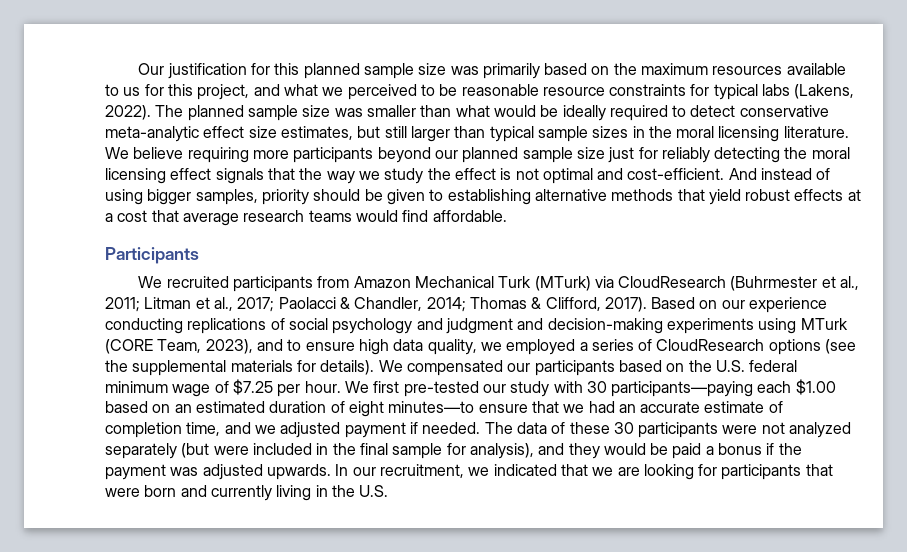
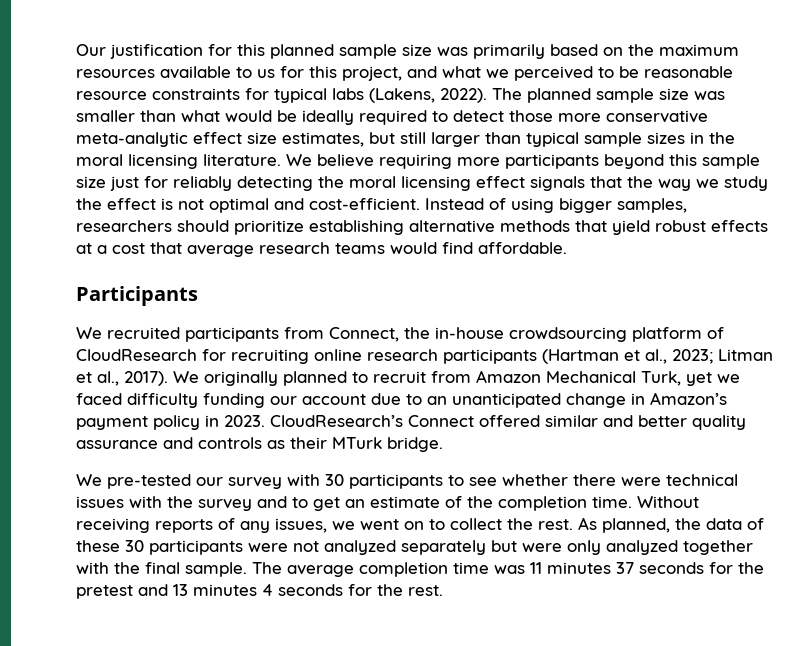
(736, 111) none -> [509,110,601,122] those more
[434,147,519,163] our planned -> [669,154,697,166] this
[728,168,813,180] And instead -> [425,198,484,210] Instead
[261,189,444,205] priority should be given to -> [76,220,304,235] researchers should prioritize
[353,276,860,291] [105,297,140,312] Amazon Mechanical Turk (MTurk) via CloudResearch (Buhrmester et al., 2011; -> [329,327,724,342] [76,349,713,364] Connect, the in-house crowdsourcing platform of CloudResearch for recruiting online research participants (Hartman et al., 2023;
[237,297,828,313] [105,318,848,334] [105,339,857,355] [105,360,798,376] [105,379,836,397] [105,401,783,417] [105,422,513,438] 2017; Paolacci & Chandler, 2014; Thomas & Clifford, 2017). Based on our experience conducting replications of social psychology and judgment and decision-making experiments using MTurk (CORE Team, 2023), and to ensure high data quality, we employed a series of CloudResearch options (see the supplemental materials for details). We compensated our participants based on the U.S. federal minimum wage of $7.25 per hour. We first pre-tested our study with 30 participants—paying each $1.00 based on an estimated duration of eight minutes—to ensure that we had an accurate estimate of completion time, and we adjusted payment if needed. The -> [124,370,740,386] [76,392,727,408] [76,415,746,430] [76,437,443,452] [76,474,738,489] [76,496,699,511] [76,517,701,533] 2017). We originally planned to recruit from Amazon Mechanical Turk, yet we faced difficulty funding our account due to an unanticipated change in Amazon’s payment policy in 2023. CloudResearch’s Connect offered similar and better quality assurance and controls as their MTurk bridge. // We pre-tested our survey with 30 participants to see whether there were technical issues with the survey and to get an estimate of the completion time. Without receiving reports of any issues, we went on to collect the rest. As planned, the
[181,443,802,459] [105,464,833,480] [105,485,389,501] (but were included in the final sample for analysis), and they would be paid a bonus if the payment was adjusted upwards. In our recruitment, we indicated that we are looking for participants that were born and currently living in the U.S. -> [491,540,753,555] [76,562,764,577] [76,584,443,599] but were only analyzed together with the final sample. The average completion time was 11 minutes 37 seconds for the pretest and 13 minutes 4 seconds for the rest.

